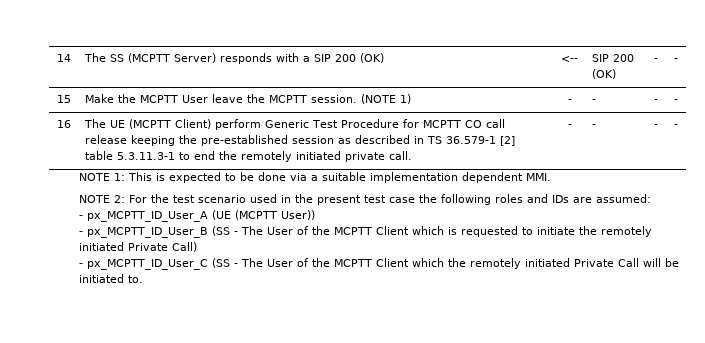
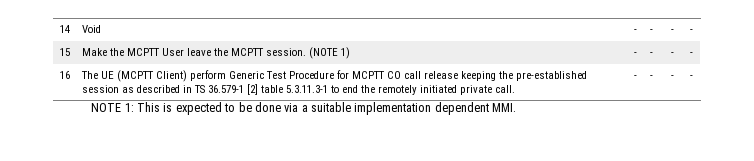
[84,53,385,64] [561,56,578,62] [592,54,635,62] [592,69,617,79] The SS (MCPTT Server) responds with a SIP 200 (OK) | <-- | SIP 200 (OK) -> [82,25,102,33] [634,29,637,33] [650,29,654,33] Void | - | -
[79,194,652,205] [79,210,316,222] [79,226,653,238] [79,242,198,252] [79,258,680,270] [79,274,144,283] // NOTE 2: For the test scenario used in the present test case the following roles and IDs are assumed: // - px_MCPTT_ID_User_A (UE (MCPTT User)) // - px_MCPTT_ID_User_B (SS - The User of the MCPTT Client which is requested to initiate the remotely initiated Private Call) // - px_MCPTT_ID_User_C (SS - The User of the MCPTT Client which the remotely initiated Private Call will be initiated to. -> (517, 107) none

